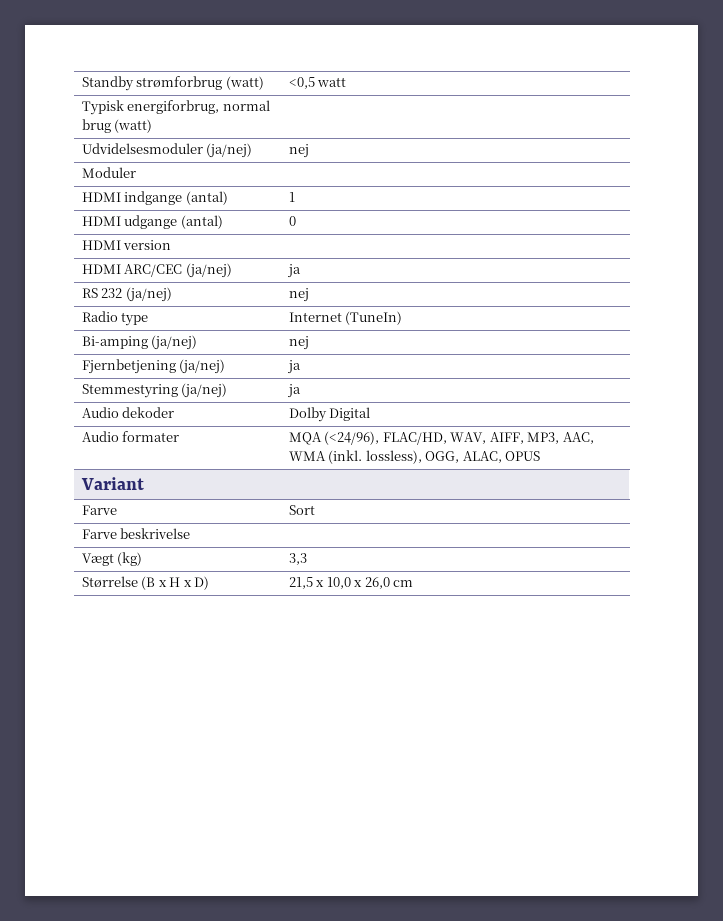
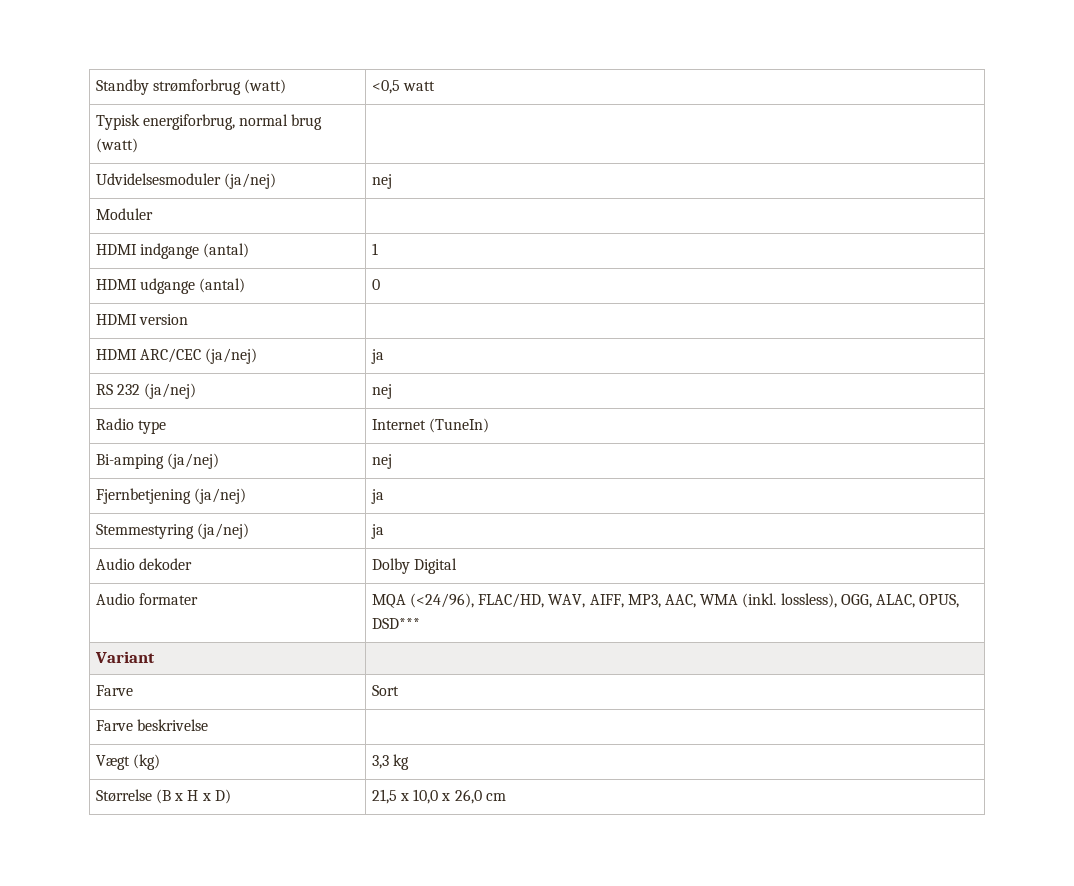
[505,451,541,461] OPUS -> [919,594,960,608] [371,618,420,629] OPUS, DSD***
(307, 559) none -> [393,754,410,770] kg

